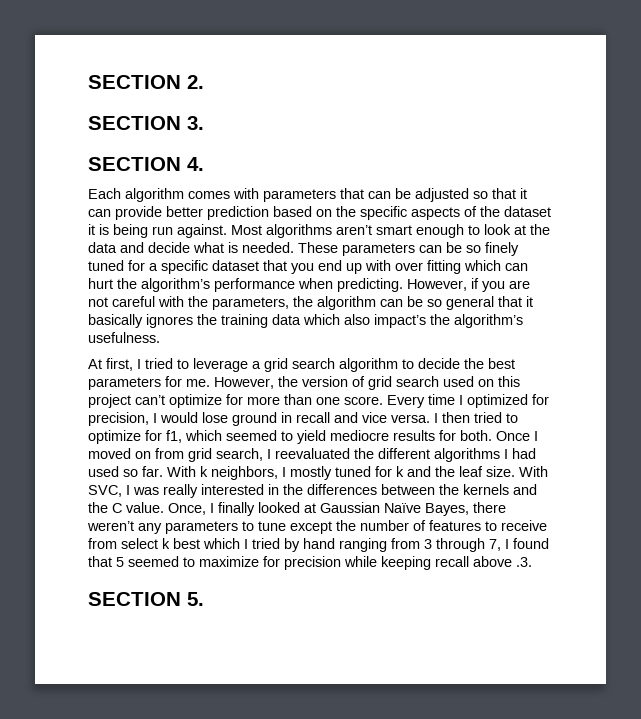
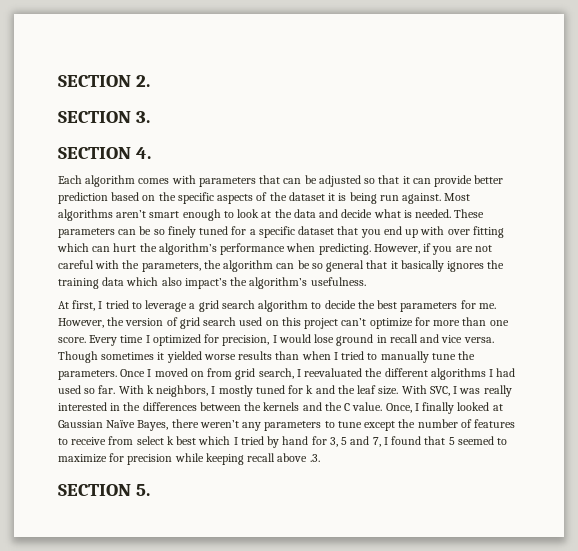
[434,412,518,423] [88,430,492,444] I then tried to optimize for f1, which seemed to yield mediocre results for both. -> [58,351,476,363] [58,370,117,380] Though sometimes it yielded worse results than when I tried to manually tune the parameters.
[339,538,485,552] ranging from 3 through -> [311,436,370,447] for 3, 5 and

